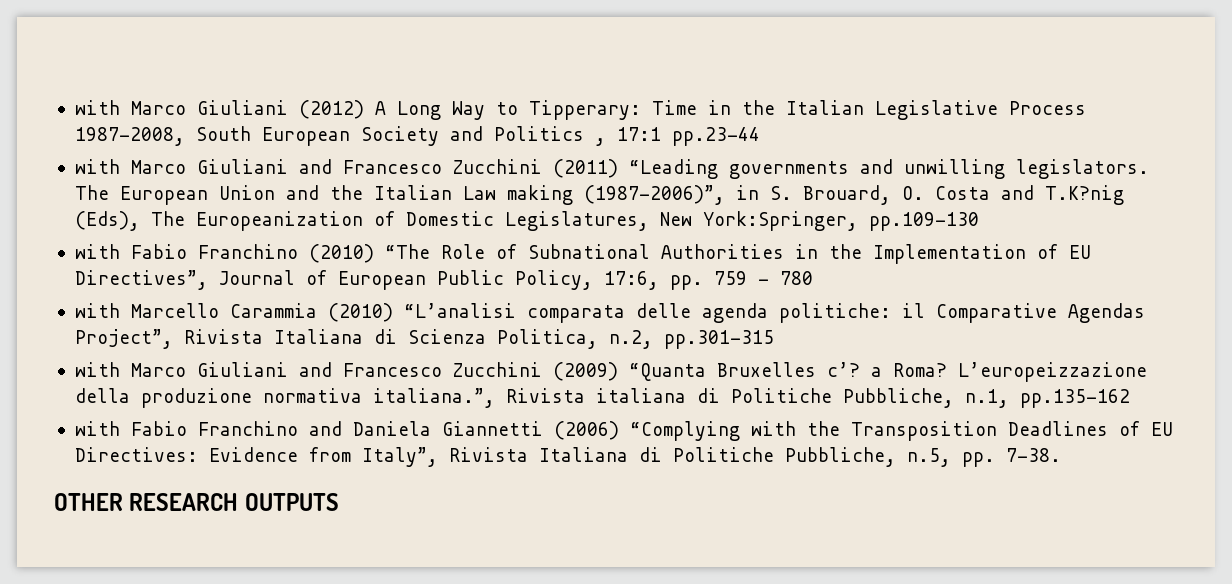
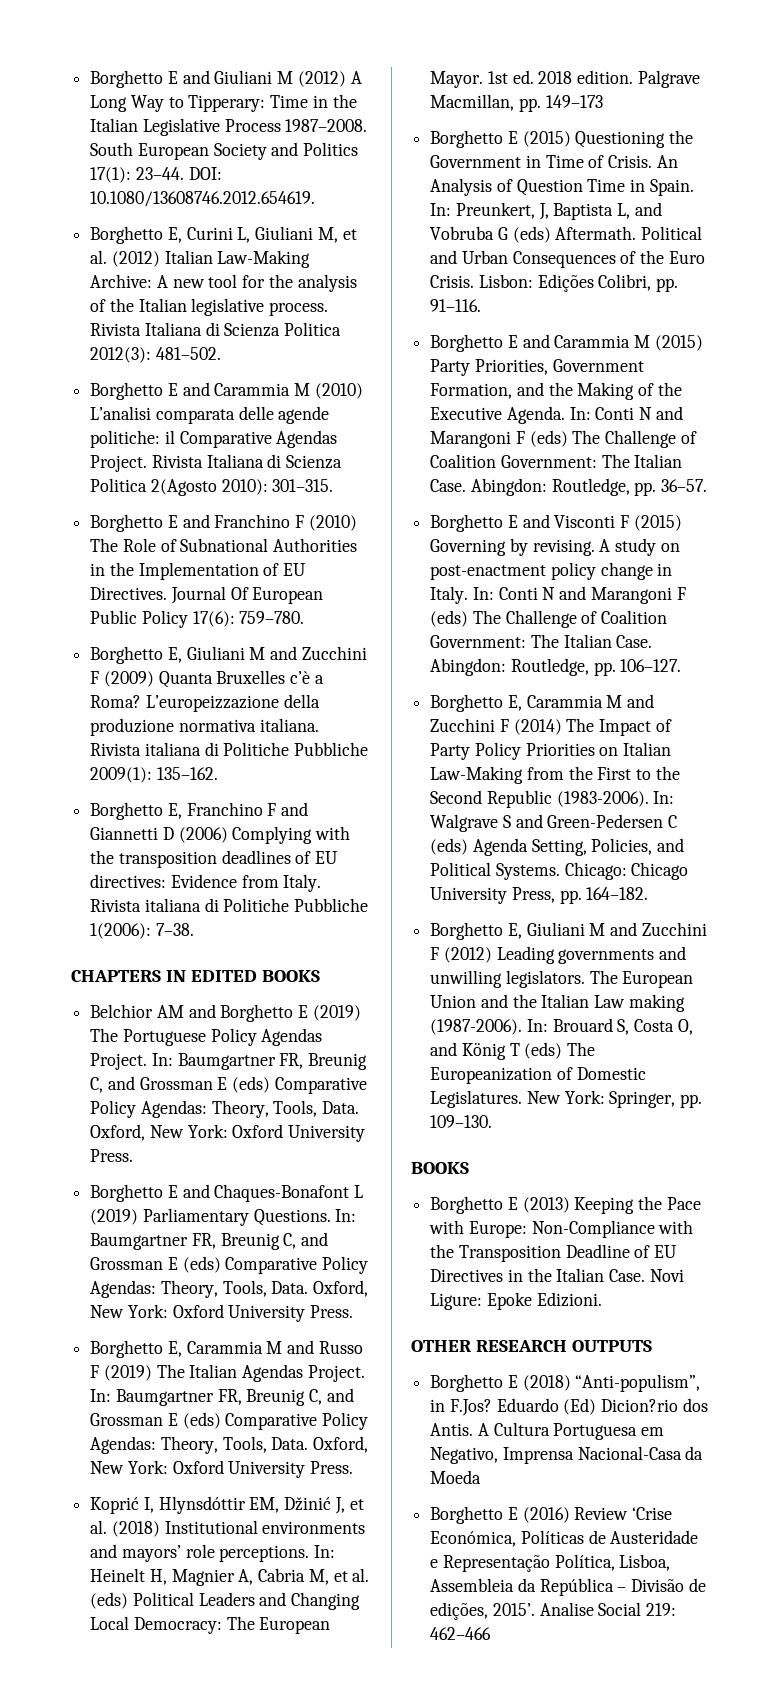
[74,100,288,115] with Marco Giuliani -> [90,70,294,88] Borghetto E and Giuliani M
[74,127,185,146] 1987-2008, -> [285,119,368,132] 1987–2008.
[594,127,760,146] [74,159,718,179] , 17:1 pp.23-44 // with Marco Giuliani and Francesco Zucchini (2011) “Leading -> [90,167,222,183] [90,191,316,207] [90,226,357,244] [90,250,311,268] [90,274,357,292] [90,298,329,316] [90,322,342,337] [90,347,221,363] [90,382,363,400] [90,406,330,424] [90,430,338,448] [90,454,343,472] [90,478,334,496] [90,514,357,532] [90,538,358,552] [90,562,307,580] [90,586,324,604] [90,610,305,628] [90,646,367,664] [90,670,324,688] [90,694,320,712] [90,718,319,736] [90,742,369,756] [90,767,218,783] [90,802,309,820] [90,826,351,844] [90,850,339,868] [90,874,322,892] [90,898,369,912] [90,923,194,939] [71,970,321,982] [90,1004,361,1022] [90,1028,323,1046] [90,1053,368,1070] [90,1076,367,1094] [90,1100,360,1118] [90,1124,366,1142] [90,1149,134,1162] [90,1184,364,1202] [90,1208,357,1226] [90,1232,329,1250] [90,1256,369,1274] [90,1280,369,1298] [90,1304,354,1322] [90,1340,363,1358] [90,1364,365,1382] [90,1388,354,1406] [90,1412,369,1430] [90,1436,369,1454] [90,1460,354,1478] [90,1496,364,1514] [90,1520,366,1537] [90,1544,336,1562] [90,1568,370,1586] [90,1592,361,1610] [90,1616,331,1634] [430,70,700,88] [430,94,603,112] [430,130,694,148] [430,155,678,168] [430,178,694,196] [430,202,662,220] [430,226,703,243] [430,250,705,268] [430,274,679,292] [430,299,482,312] [430,334,703,352] [430,359,644,376] [430,382,682,400] [430,406,683,424] [430,430,697,448] [430,454,683,468] [430,478,708,496] [430,514,682,532] [430,538,680,556] [430,562,673,580] [430,586,686,604] [430,610,668,628] [430,634,653,648] [430,658,682,676] [430,694,655,712] [430,718,672,736] [430,742,672,760] [430,766,680,784] [430,790,675,808] [430,814,678,832] [430,838,685,856] [430,862,689,880] [430,887,649,904] [430,922,707,940] [430,946,555,964] 17(1): 23–44. DOI: 10.1080/13608746.2012.654619. // Borghetto E, Curini L, Giuliani M, et al. (2012) Italian Law-Making Archive: A new tool for the analysis of the Italian legislative process. Rivista Italiana di Scienza Politica 2012(3): 481–502. // Borghetto E and Carammia M (2010) L’analisi comparata delle agende politiche: il Comparative Agendas Project. Rivista Italiana di Scienza Politica 2(Agosto 2010): 301–315. // Borghetto E and Franchino F (2010) The Role of Subnational Authorities in the Implementation of EU Directives. Journal Of European Public Policy 17(6): 759–780. // Borghetto E, Giuliani M and Zucchini F (2009) Quanta Bruxelles c’è a Roma? L’europeizzazione della produzione normativa italiana. Rivista italiana di Politiche Pubbliche 2009(1): 135–162. // Borghetto E, Franchino F and Giannetti D (2006) Complying with the transposition deadlines of EU directives: Evidence from Italy. Rivista italiana di Politiche Pubbliche 1(2006): 7–38. // CHAPTERS IN EDITED BOOKS // Belchior AM and Borghetto E (2019) The Portuguese Policy Agendas Project. In: Baumgartner FR, Breunig C, and Grossman E (eds) Comparative Policy Agendas: Theory, Tools, Data. Oxford, New York: Oxford University Press. // Borghetto E and Chaques-Bonafont L (2019) Parliamentary Questions. In: Baumgartner FR, Breunig C, and Grossman E (eds) Comparative Policy Agendas: Theory, Tools, Data. Oxford, New York: Oxford University Press. // Borghetto E, Carammia M and Russo F (2019) The Italian Agendas Project. In: Baumgartner FR, Breunig C, and Grossman E (eds) Comparative Policy Agendas: Theory, Tools, Data. Oxford, New York: Oxford University Press. // Koprić I, Hlynsdóttir EM, Džinić J, et al. (2018) Institutional environments and mayors’ role perceptions. In: Heinelt H, Magnier A, Cabria M, et al. (eds) Political Leaders and Changing Local Democracy: The European Mayor. 1st ed. 2018 edition. Palgrave Macmillan, pp. 149–173 // Borghetto E (2015) Questioning the Government in Time of Crisis. An Analysis of Question Time in Spain. In: Preunkert, J, Baptista L, and Vobruba G (eds) Aftermath. Political and Urban Consequences of the Euro Crisis. Lisbon: Edições Colibri, pp. 91–116. // Borghetto E and Carammia M (2015) Party Priorities, Government Formation, and the Making of the Executive Agenda. In: Conti N and Marangoni F (eds) The Challenge of Coalition Government: The Italian Case. Abingdon: Routledge, pp. 36–57. // Borghetto E and Visconti F (2015) Governing by revising. A study on post-enactment policy change in Italy. In: Conti N and Marangoni F (eds) The Challenge of Coalition Government: The Italian Case. Abingdon: Routledge, pp. 106–127. // Borghetto E, Carammia M and Zucchini F (2014) The Impact of Party Policy Priorities on Italian Law-Making from the First to the Second Republic (1983-2006). In: Walgrave S and Green-Pedersen C (eds) Agenda Setting, Policies, and Political Systems. Chicago: Chicago University Press, pp. 164–182. // Borghetto E, Giuliani M and Zucchini F (2012) Leading
[583,185,1124,205] [74,211,979,231] [74,244,1091,264] [74,270,813,290] [74,303,1145,323] [74,329,774,349] [74,362,1147,382] [74,388,1130,408] [74,421,740,441] (1987-2006)”, in S. Brouard, O. Costa and T.K?nig (Eds), The Europeanization of Domestic Legislatures, New York:Springer, pp.109-130 // with Fabio Franchino (2010) “The Role of Subnational Authorities in the Implementation of EU Directives”, Journal of European Public Policy, 17:6, pp. 759 - 780 // with Marcello Carammia (2010) “L’analisi comparata delle agenda politiche: il Comparative Agendas Project”, Rivista Italiana di Scienza Politica, n.2, pp.301-315 // with Marco Giuliani and Francesco Zucchini (2009) “Quanta Bruxelles c’? a Roma? L’europeizzazione della produzione normativa italiana.”, Rivista italiana di Politiche Pubbliche, n.1, pp.135-162 // with Fabio Franchino and Daniela Giannetti (2006) “Complying -> [430,1018,693,1035] [430,1042,596,1060] [430,1067,646,1084] [430,1090,703,1108] [430,1115,493,1128] [411,1162,469,1174] [430,1196,701,1214] [429,1220,655,1238] (1987-2006). In: Brouard S, Costa O, and König T (eds) The Europeanization of Domestic Legislatures. New York: Springer, pp. 109–130. // BOOKS // Borghetto E (2013) Keeping the Pace with Europe: Non-Compliance
[1007,421,1173,436] [74,447,1061,467] [54,493,339,511] Deadlines of EU Directives: Evidence from Italy”, Rivista Italiana di Politiche Pubbliche, n.5, pp. 7-38. // OTHER RESEARCH OUTPUTS -> [565,1244,678,1258] [430,1268,684,1282] [430,1292,602,1310] [411,1340,653,1352] [430,1374,701,1392] [430,1398,708,1416] [430,1422,665,1440] [430,1446,704,1464] [430,1470,482,1484] [430,1506,673,1524] [430,1530,699,1547] [430,1554,671,1572] [430,1578,706,1596] [430,1602,677,1620] [430,1627,492,1640] Deadline of EU Directives in the Italian Case. Novi Ligure: Epoke Edizioni. // OTHER RESEARCH OUTPUTS // Borghetto E (2018) “Anti-populism”, in F.Jos? Eduardo (Ed) Dicion?rio dos Antis. A Cultura Portuguesa em Negativo, Imprensa Nacional-Casa da Moeda // Borghetto E (2016) Review ‘Crise Económica, Políticas de Austeridade e Representação Política, Lisboa, Assembleia da República – Divisão de edições, 2015’. Analise Social 219: 462–466

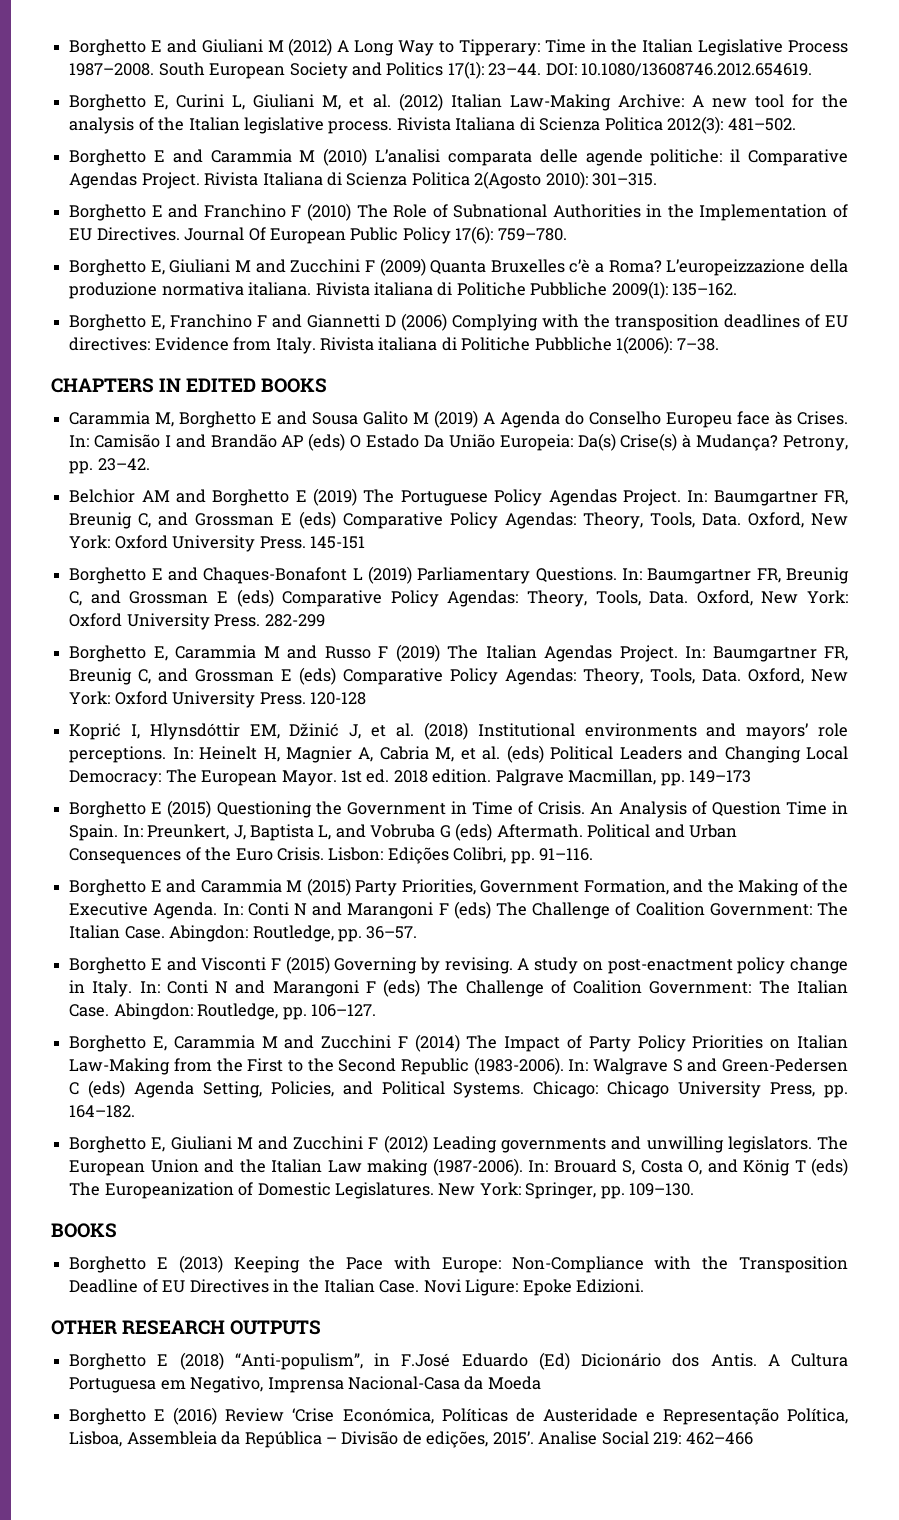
(321, 976) none -> [69,410,849,428] [69,433,849,451] [69,458,150,474] // Carammia M, Borghetto E and Sousa Galito M (2019) A Agenda do Conselho Europeu face às Crises. In: Camisão I and Brandão AP (eds) O Estado Da União Europeia: Da(s) Crise(s) à Mudança? Petrony, pp. 23–42.
(134, 1155) none -> [309,536,365,549] 145-151
(354, 1311) none -> [264,614,325,627] 282-299
(354, 1467) none -> [309,692,366,705] 120-128
[449,1399,492,1416] F.Jos? -> [401,1353,451,1367] F.José
[601,1399,679,1412] Dicion?rio -> [581,1353,662,1367] Dicionário

